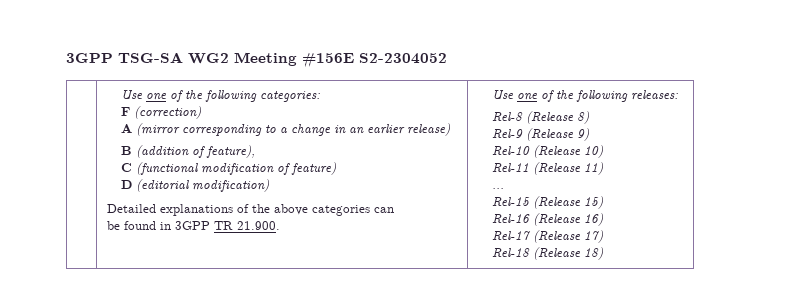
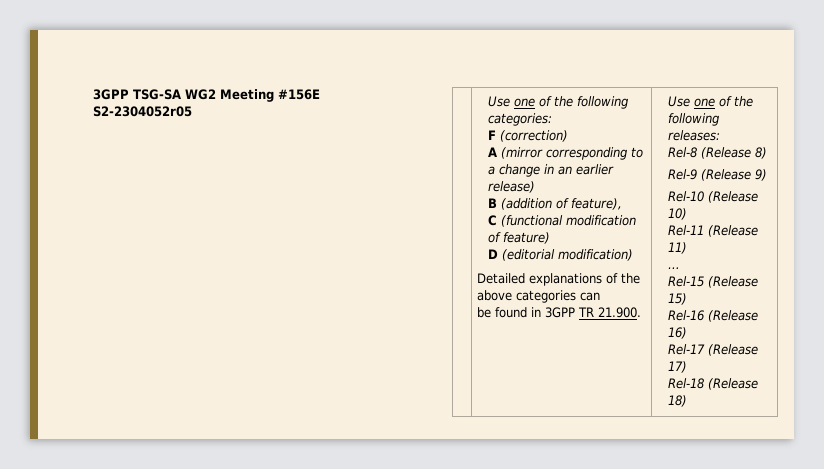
[359,53,447,64] S2-2304052 -> [93,106,192,117] S2-2304052r05

